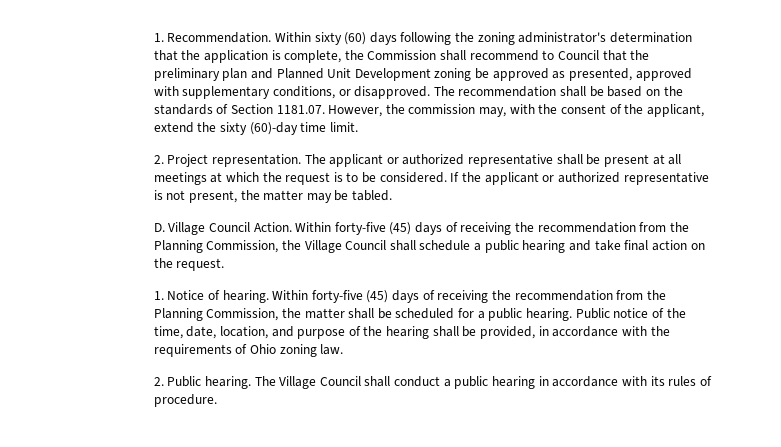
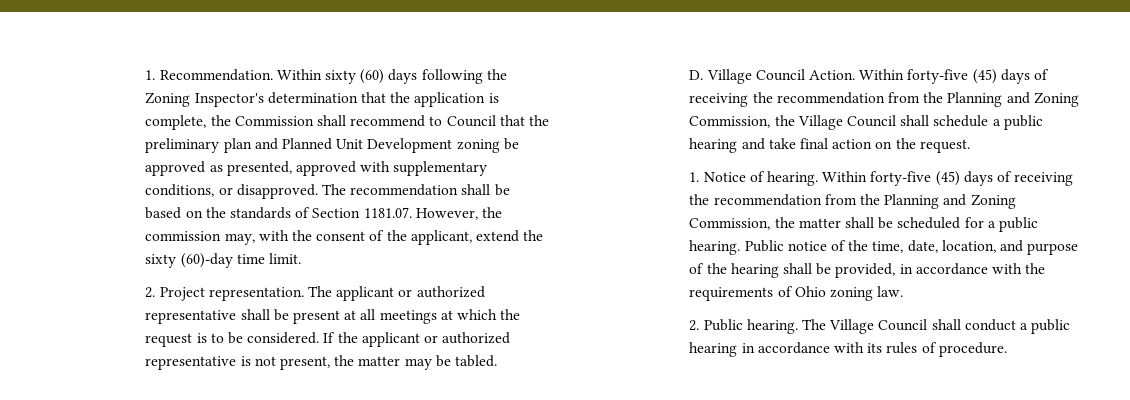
[477,32,607,45] zoning administrator's -> [145,92,264,107] Zoning Inspector's
(203, 246) none -> [1006,92,1079,107] and Zoning
(203, 314) none -> [943,194,1016,209] and Zoning

